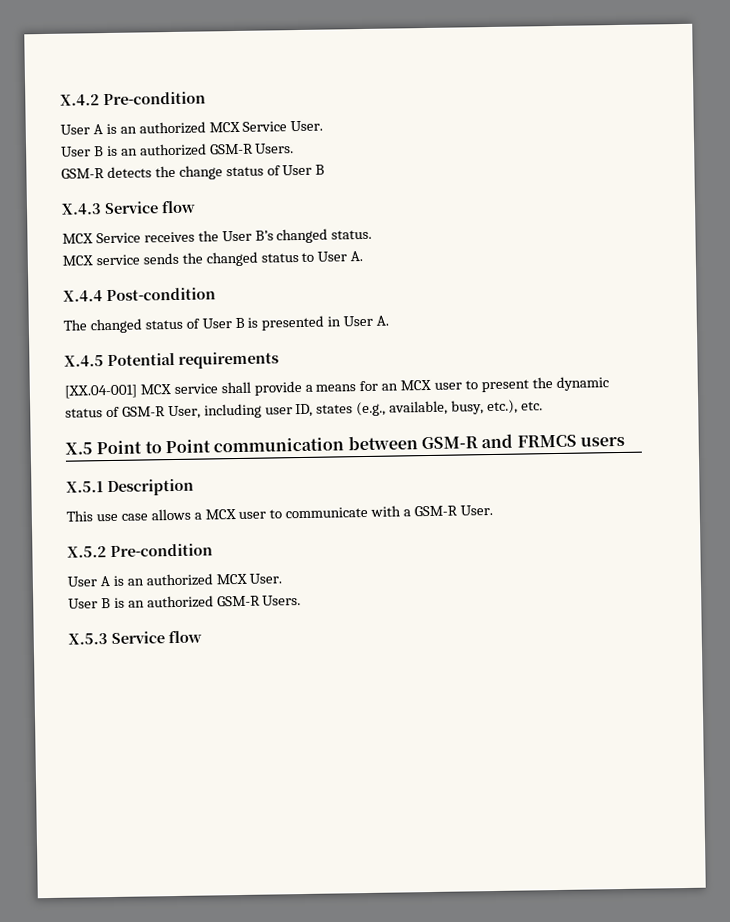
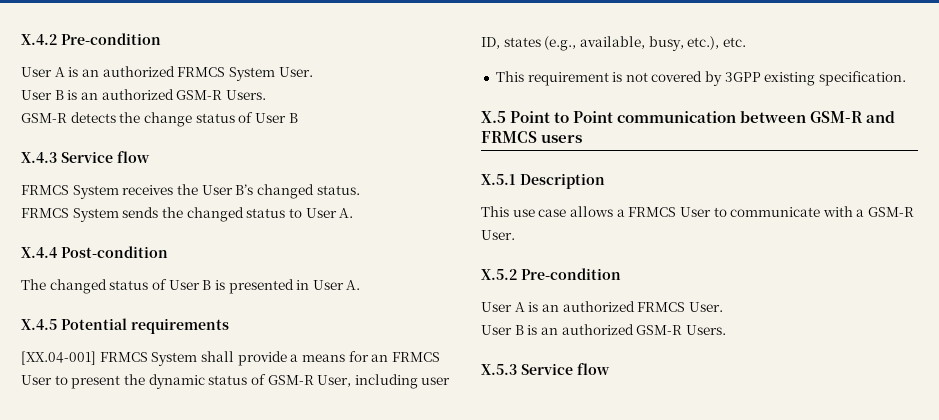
[208,121,288,133] MCX Service -> [177,67,275,81] FRMCS System
[62,232,141,244] MCX Service -> [21,185,119,199] FRMCS System
[62,254,140,266] MCX service -> [21,208,119,222] FRMCS System
[139,383,218,395] MCX service -> [99,352,198,366] FRMCS System
[400,379,463,391] MCX user -> [391,352,440,362] [21,375,52,385] FRMCS User
(543, 406) none -> [495,71,907,86] // This requirement is not covered by 3GPP existing specification.
[204,509,267,520] MCX user -> [628,207,711,217] FRMCS User
[215,573,247,585] MCX -> [637,302,686,312] FRMCS

